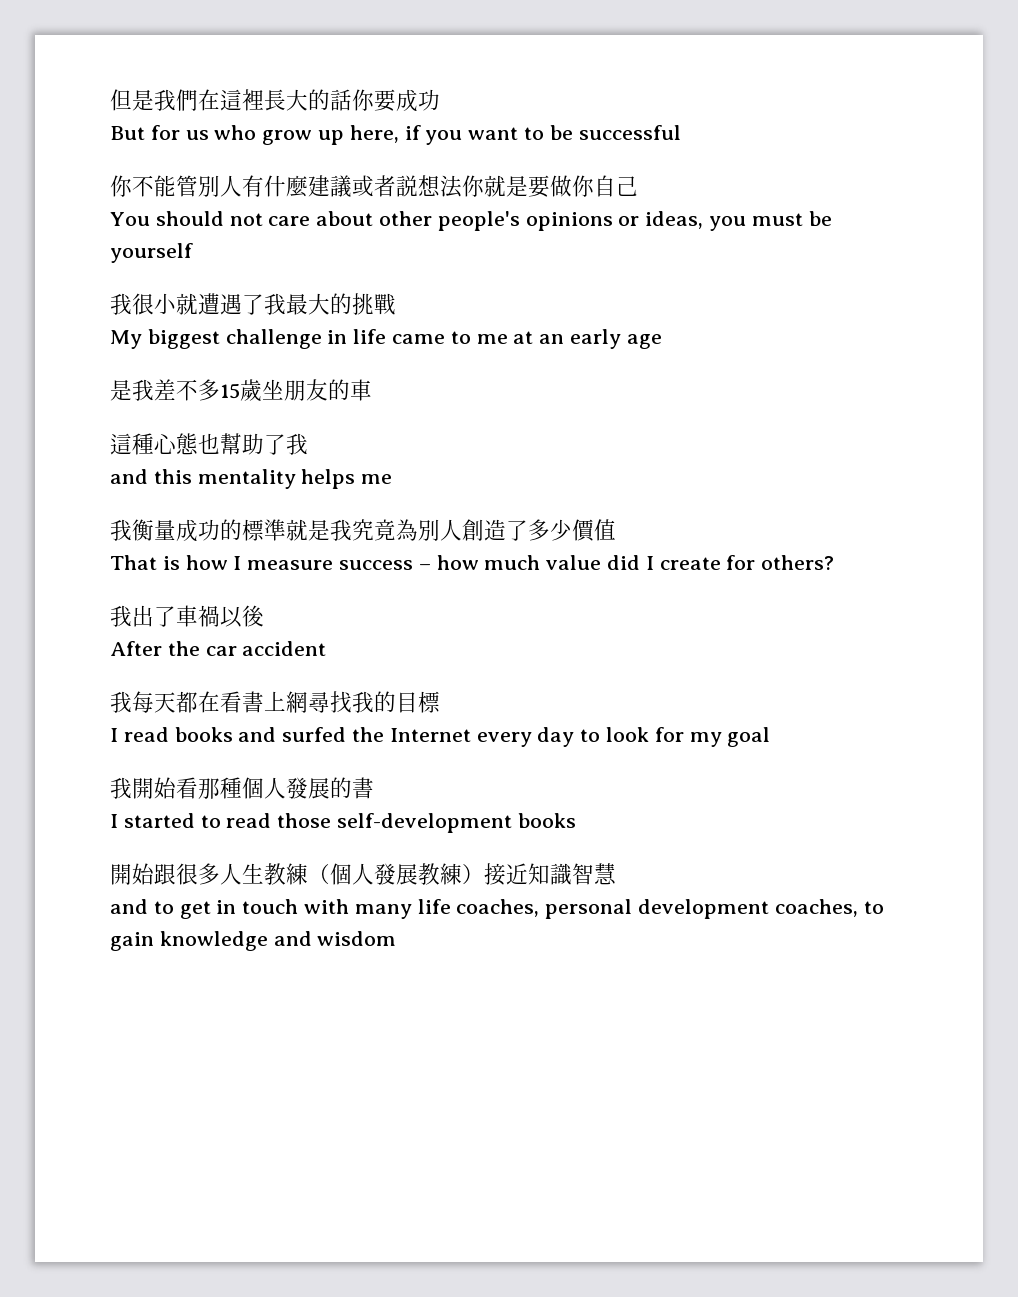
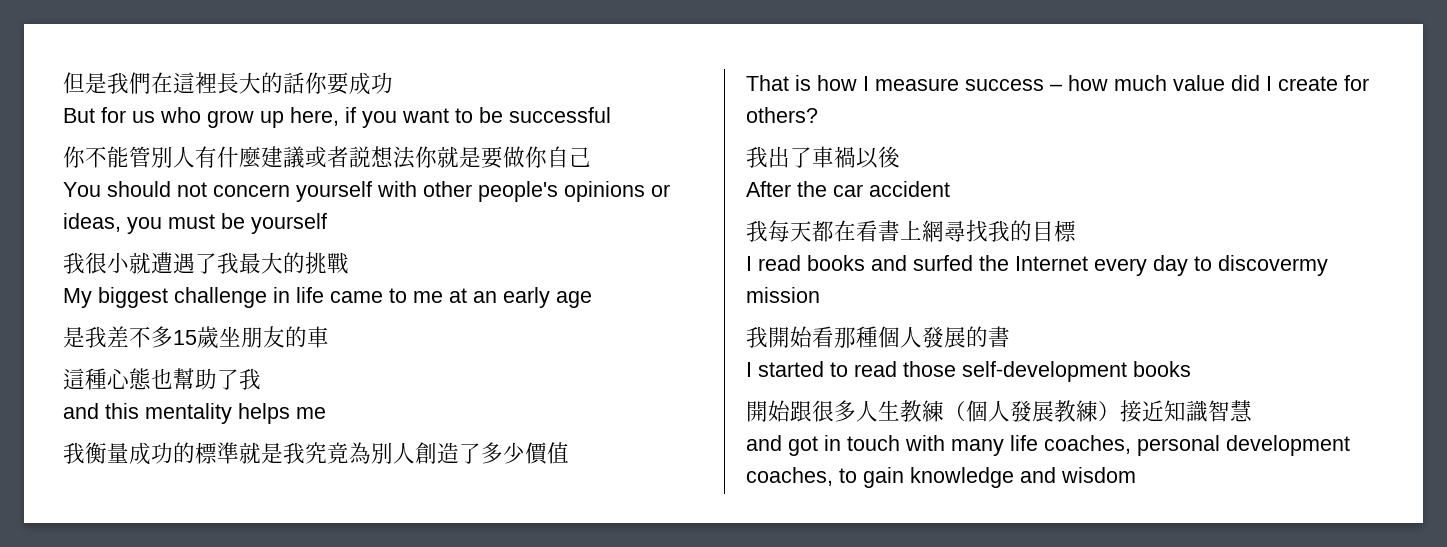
[268,211,374,226] care about -> [213,181,417,202] concern yourself with
[606,727,771,747] look for my goal -> [1218,255,1328,276] [746,287,820,303] discovermy mission
[153,901,211,919] to get -> [788,436,818,456] got

